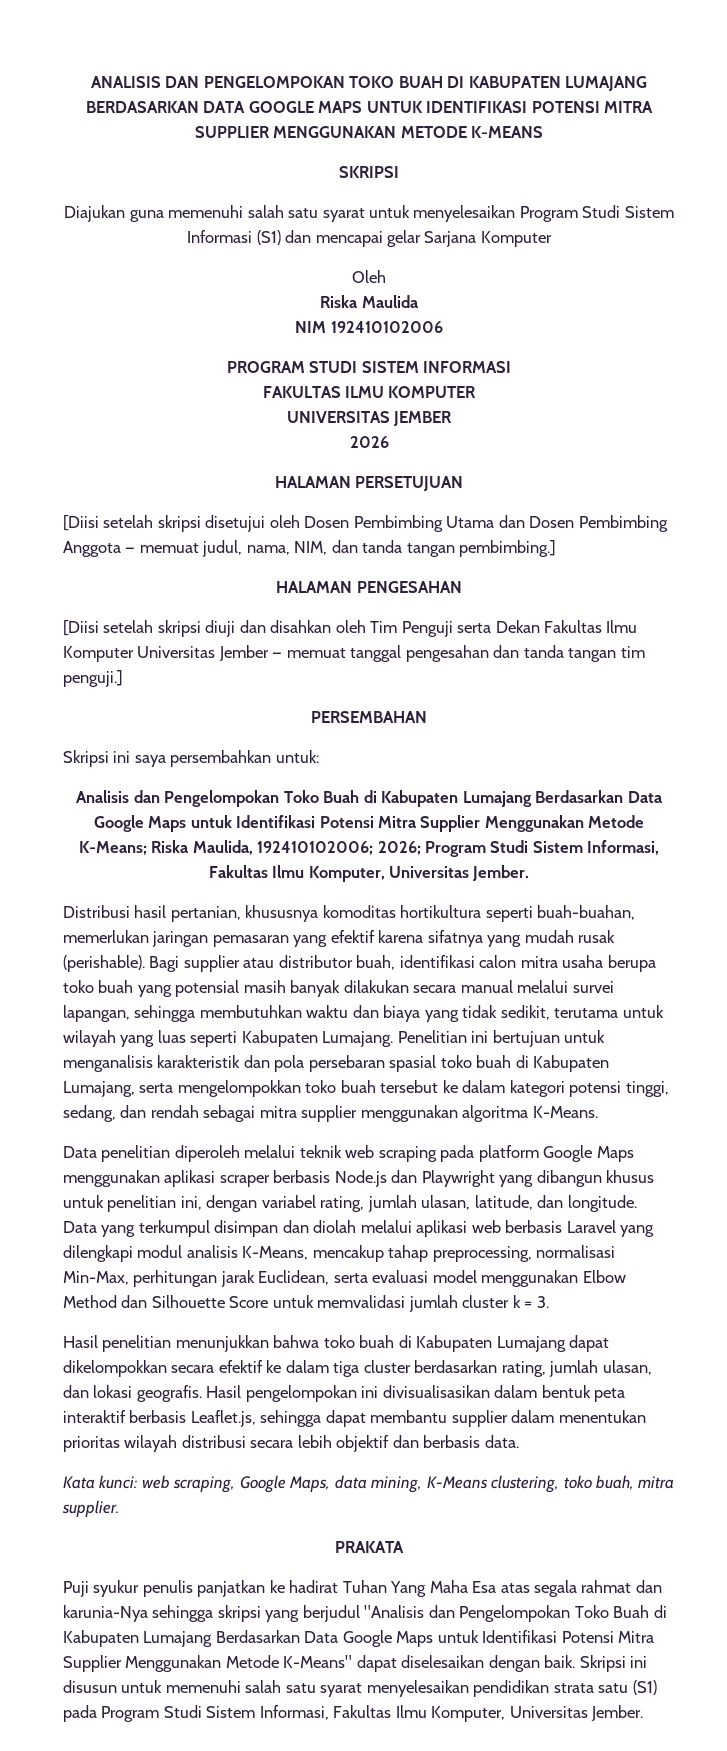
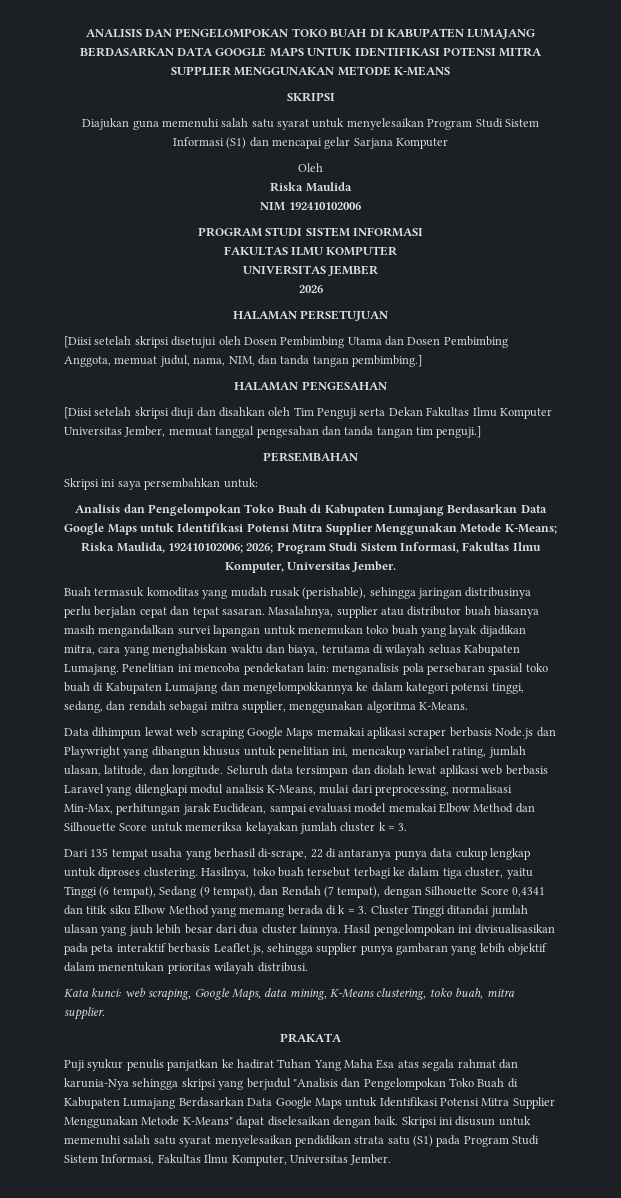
[63,541,136,557] Anggota — -> [64,356,111,367] Anggota,
[218,645,283,661] Jember — -> [124,426,166,437] Jember,
[63,905,636,922] [63,930,616,947] [63,955,656,972] [63,980,614,997] [63,1005,664,1022] [63,1030,606,1047] [63,1055,270,1072] Distribusi hasil pertanian, khususnya komoditas hortikultura seperti buah-buahan, memerlukan jaringan pemasaran yang efektif karena sifatnya yang mudah rusak (perishable). Bagi supplier atau distributor buah, identifikasi calon mitra usaha berupa toko buah yang potensial masih banyak dilakukan secara manual melalui survei lapangan, sehingga membutuhkan waktu dan biaya yang tidak sedikit, terutama untuk wilayah yang luas seperti Kabupaten Lumajang. Penelitian ini bertujuan untuk menganalisis karakteristik dan -> [64,587,532,599] [64,606,540,618] [64,625,526,637] [64,644,521,656] [64,663,400,675] Buah termasuk komoditas yang mudah rusak (perishable), sehingga jaringan distribusinya perlu berjalan cepat dan tepat sasaran. Masalahnya, supplier atau distributor buah biasanya masih mengandalkan survei lapangan untuk menemukan toko buah yang layak dijadikan mitra, cara yang menghabiskan waktu dan biaya, terutama di wilayah seluas Kabupaten Lumajang. Penelitian ini mencoba pendekatan lain: menganalisis
[63,1080,439,1097] Lumajang, serta mengelompokkan toko buah tersebut -> [165,682,353,694] Lumajang dan mengelompokkannya
[301,1105,358,1122] supplier -> [241,701,286,713] supplier,
[101,1145,634,1162] [63,1170,160,1187] penelitian diperoleh melalui teknik web scraping pada platform Google Maps menggunakan -> [92,727,365,739] dihimpun lewat web scraping Google Maps memakai
[206,1195,258,1212] dengan -> [351,746,405,758] mencakup
[63,1220,279,1237] Data yang terkumpul disimpan -> [226,765,349,777] Seluruh data tersimpan
[360,1220,412,1233] melalui -> [408,765,437,774] lewat
[312,1245,429,1262] mencakup tahap -> [319,784,373,794] mulai dari
[333,1273,368,1283] serta -> [269,804,307,815] sampai
[481,1270,579,1287] menggunakan -> [388,803,437,812] memakai
[317,1295,406,1308] memvalidasi -> [185,822,298,834] memeriksa kelayakan
[63,1335,610,1352] [63,1360,652,1377] [63,1385,202,1402] Hasil penelitian menunjukkan bahwa toko buah di Kabupaten Lumajang dapat dikelompokkan secara efektif ke dalam tiga cluster berdasarkan rating, jumlah ulasan, dan lokasi geografis. -> [64,848,530,860] [64,867,533,879] [64,886,545,898] [64,905,528,917] [64,924,341,936] Dari 135 tempat usaha yang berhasil di-scrape, 22 di antaranya punya data cukup lengkap untuk diproses clustering. Hasilnya, toko buah tersebut terbagi ke dalam tiga cluster, yaitu Tinggi (6 tempat), Sedang (9 tempat), dan Rendah (7 tempat), dengan Silhouette Score 0,4341 dan titik siku Elbow Method yang memang berada di k = 3. Cluster Tinggi ditandai jumlah ulasan yang jauh lebih besar dari dua cluster lainnya.
[494,1385,591,1398] dalam bentuk -> [64,943,88,955] pada
[325,1410,646,1427] [63,1435,519,1452] dapat membantu supplier dalam menentukan prioritas wilayah distribusi secara lebih objektif dan berbasis data. -> [316,943,548,955] [64,962,308,974] supplier punya gambaran yang lebih objektif dalam menentukan prioritas wilayah distribusi.

